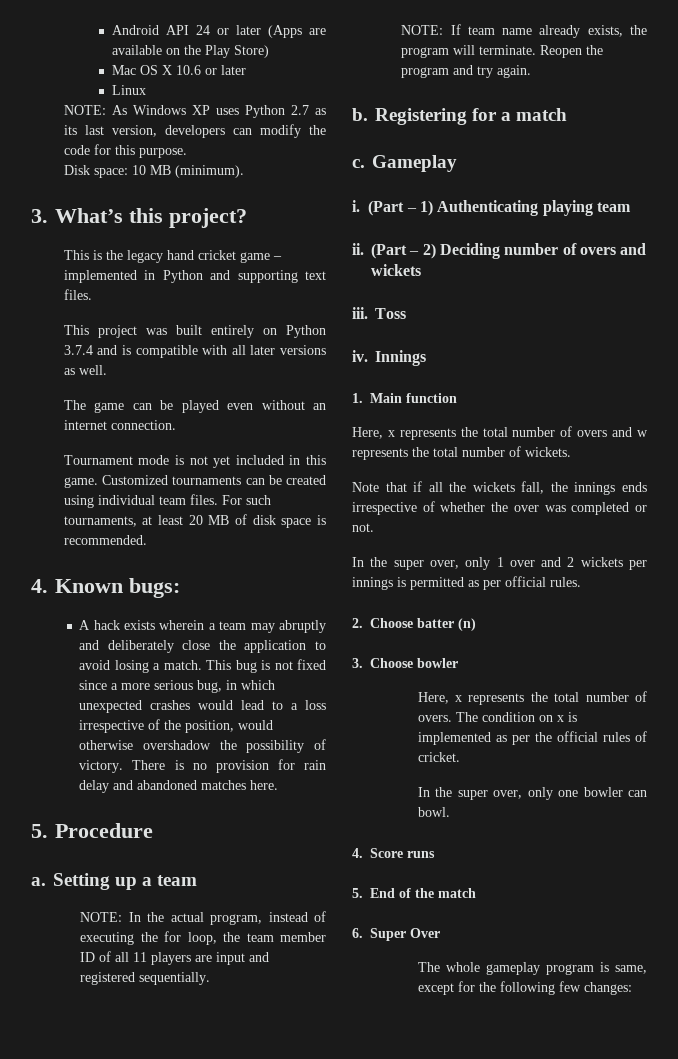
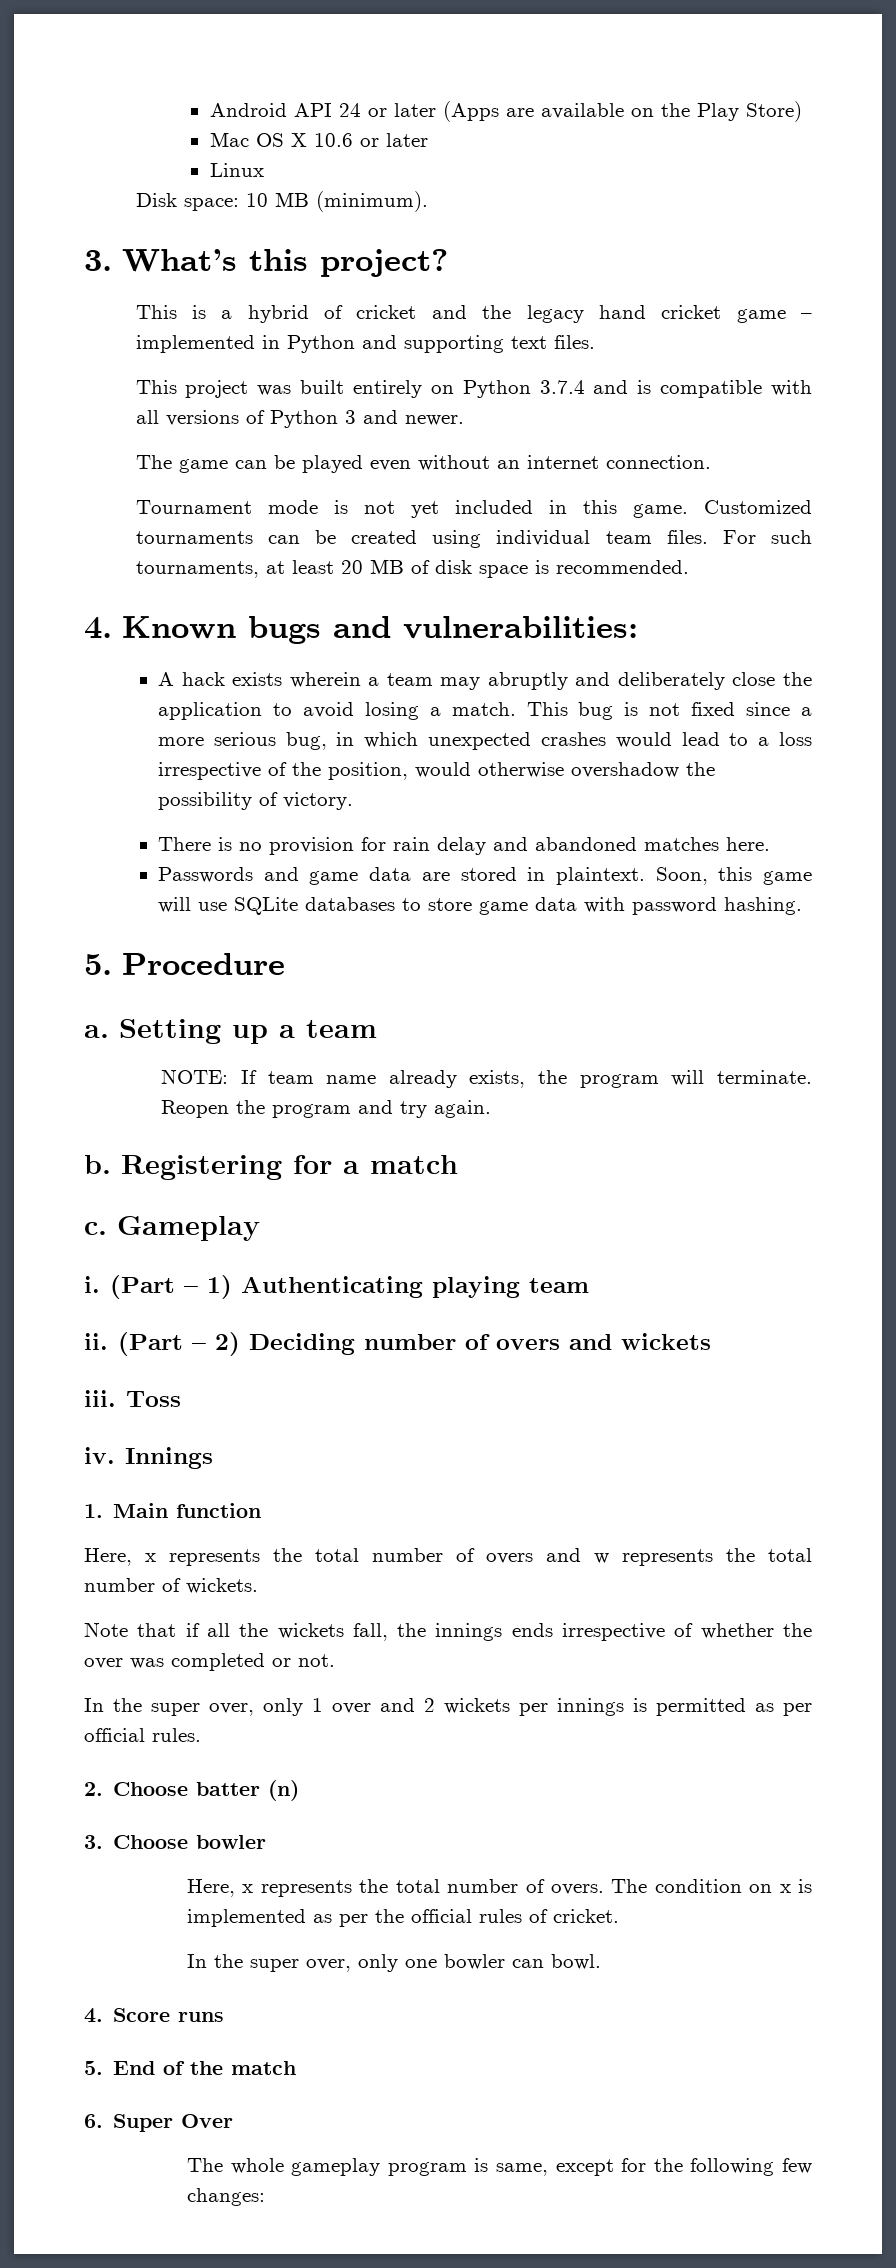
[63,105,326,118] [63,124,327,138] [63,144,187,158] // NOTE: As Windows XP uses Python 2.7 as its last version, developers can modify the code for this purpose. -> (264, 170) none
(102, 255) none -> [221,305,467,323] a hybrid of cricket and
[250,345,326,355] [63,365,107,375] later versions as well. -> [165,410,464,428] versions of Python 3 and newer.
[129,578,180,598] bugs: -> [248,616,639,644] bugs and vulnerabilities:
(124, 766) none -> (354, 801) //
(279, 785) none -> [158,867,813,885] [158,897,803,915] // Passwords and game data are stored in plaintext. Soon, this game will use SQLite databases to store game data with password hashing.
[80,911,326,925] [80,931,326,945] [80,951,270,965] [80,972,211,985] // NOTE: In the actual program, instead of executing the for loop, the team member ID of all 11 players are input and registered sequentially. -> (378, 1029) none

